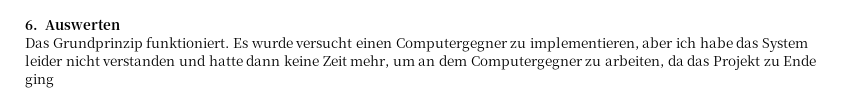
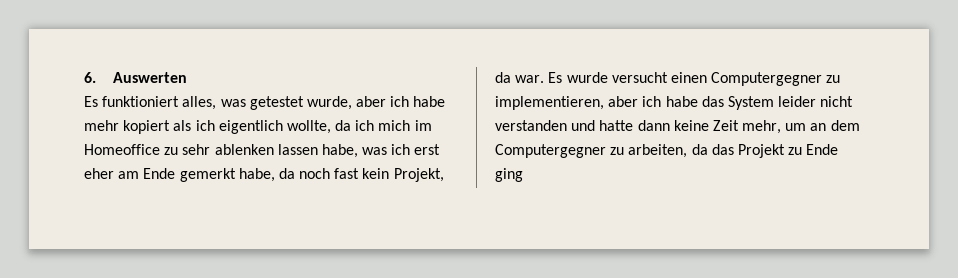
[25,37,230,52] Das Grundprinzip funktioniert. -> [84,96,446,110] [84,120,432,134] [84,144,441,158] [84,168,444,182] [495,72,545,83] Es funktioniert alles, was getestet wurde, aber ich habe mehr kopiert als ich eigentlich wollte, da ich mich im Homeoffice zu sehr ablenken lassen habe, was ich erst eher am Ende gemerkt habe, da noch fast kein Projekt, da war.

